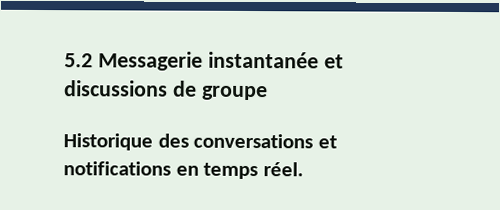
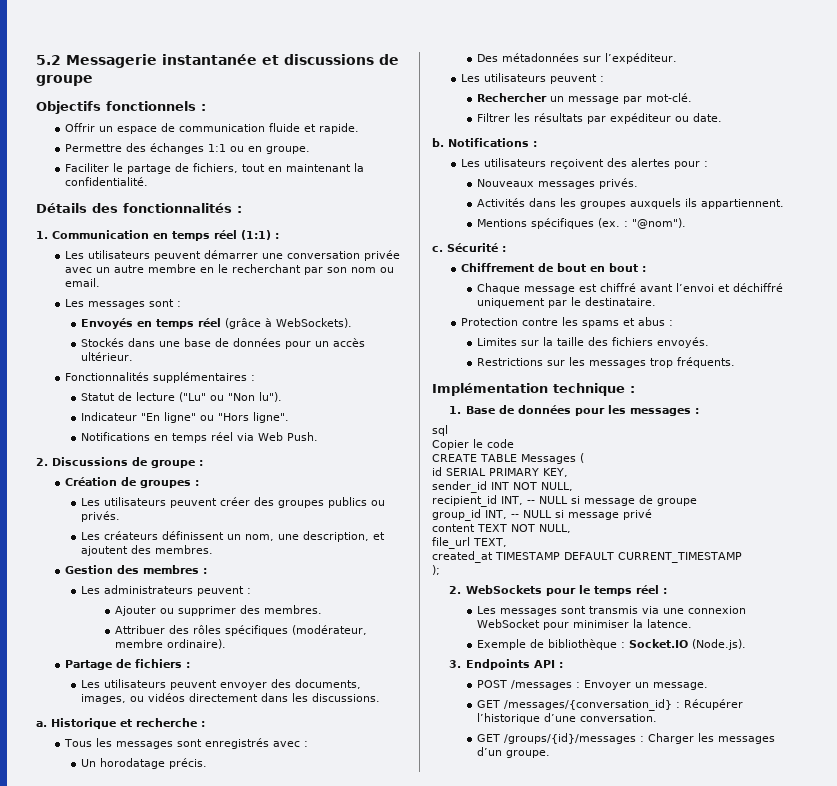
[63,133,338,151] [63,161,305,180] Historique des conversations et notifications en temps réel. -> [36,101,206,114] [64,123,359,134] [64,143,310,154] [64,163,364,174] [64,177,148,186] [36,203,242,213] [36,230,279,241] [64,250,400,261] [64,264,394,275] [64,278,100,287] [64,299,181,309] [81,318,353,329] [81,338,366,349] [81,352,134,361] [64,372,255,383] [81,392,283,402] [81,412,290,423] [81,432,319,443] [36,457,203,468] [64,477,199,488] [81,497,386,508] [81,511,121,522] [81,531,386,542] [81,545,214,556] [64,565,207,574] [81,585,252,596] [114,605,322,616] [114,625,367,636] [114,639,226,649] [64,659,190,670] [81,679,362,690] [81,693,381,704] [36,718,205,729] [63,738,308,749] [81,758,208,769] [477,53,678,64] [460,73,604,84] [477,93,693,104] [477,113,723,124] [432,138,537,147] [460,158,708,169] [477,178,639,189] [477,198,785,209] [477,218,687,229] [432,243,506,252] [460,263,646,272] [477,283,784,294] [477,297,657,308] [460,317,673,328] [477,337,710,348] [477,357,736,368] [432,383,635,396] [448,405,700,416] [432,425,448,436] [432,439,514,450] [432,453,584,464] [432,467,568,477] [432,481,573,493] [432,495,697,507] [432,509,652,521] [432,524,571,533] [432,537,507,549] [432,551,742,563] [432,565,440,575] [448,585,668,596] [477,606,747,616] [477,619,693,630] [477,639,747,650] [448,659,564,670] [477,680,709,690] [477,699,744,711] [477,713,658,724] [477,733,776,744] [477,747,551,758] Objectifs fonctionnels : // Offrir un espace de communication fluide et rapide. // Permettre des échanges 1:1 ou en groupe. // Faciliter le partage de fichiers, tout en maintenant la confidentialité. // Détails des fonctionnalités : // 1. Communication en temps réel (1:1) : // Les utilisateurs peuvent démarrer une conversation privée avec un autre membre en le recherchant par son nom ou email. // Les messages sont : // Envoyés en temps réel (grâce à WebSockets). // Stockés dans une base de données pour un accès ultérieur. // Fonctionnalités supplémentaires : // Statut de lecture ("Lu" ou "Non lu"). // Indicateur "En ligne" ou "Hors ligne". // Notifications en temps réel via Web Push. // 2. Discussions de groupe : // Création de groupes : // Les utilisateurs peuvent créer des groupes publics ou privés. // Les créateurs définissent un nom, une description, et ajoutent des membres. // Gestion des membres : // Les administrateurs peuvent : // Ajouter ou supprimer des membres. // Attribuer des rôles spécifiques (modérateur, membre ordinaire). // Partage de fichiers : // Les utilisateurs peuvent envoyer des documents, images, ou vidéos directement dans les discussions. // a. Historique et recherche : // Tous les messages sont enregistrés avec : // Un horodatage précis. // Des métadonnées sur l’expéditeur. // Les utilisateurs peuvent : // Rechercher un message par mot-clé. // Filtrer les résultats par expéditeur ou date. // b. Notifications : // Les utilisateurs reçoivent des alertes pour : // Nouveaux messages privés. // Activités dans les groupes auxquels ils appartiennent. // Mentions spécifiques (ex. : "@nom"). // c. Sécurité : // Chiffrement de bout en bout : // Chaque message est chiffré avant l’envoi et déchiffré uniquement par le destinataire. // Protection contre les spams et abus : // Limites sur la taille des fichiers envoyés. // Restrictions sur les messages trop fréquents. // Implémentation technique : // 1. Base de données pour les messages : // sql // Copier le code // CREATE TABLE Messages ( // id SERIAL PRIMARY KEY, // sender_id INT NOT NULL, // recipient_id INT, -- NULL si message de groupe // group_id INT, -- NULL si message privé // content TEXT NOT NULL, // file_url TEXT, // created_at TIMESTAMP DEFAULT CURRENT_TIMESTAMP // ); // 2. WebSockets pour le temps réel : // Les messages sont transmis via une connexion WebSocket pour minimiser la latence. // Exemple de bibliothèque : Socket.IO (Node.js). // 3. Endpoints API : // POST /messages : Envoyer un message. // GET /messages/{conversation_id} : Récupérer l’historique d’une conversation. // GET /groups/{id}/messages : Charger les messages d’un groupe.

